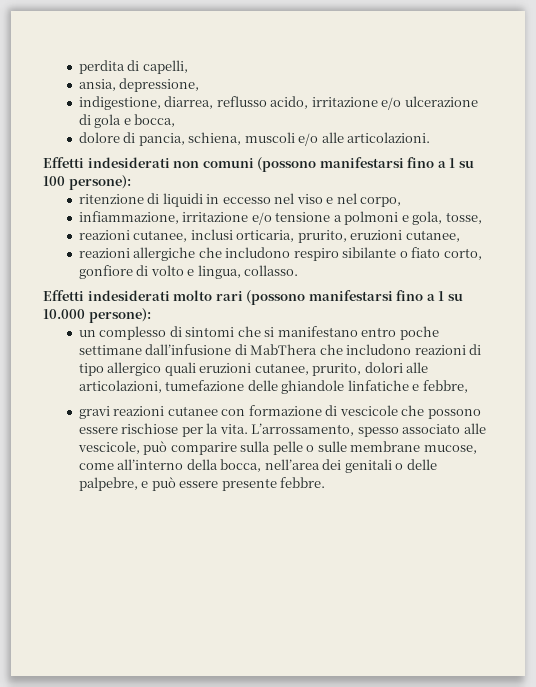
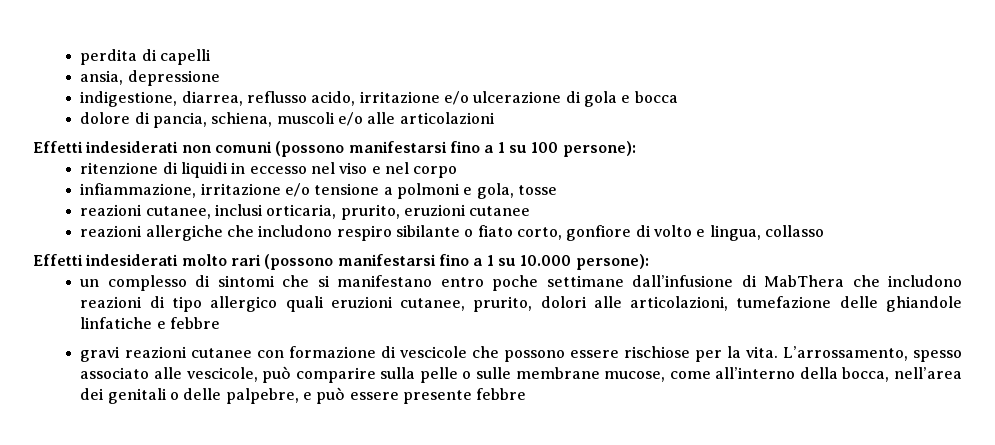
[142,60,188,74] capelli, -> [160,49,212,65] capelli
[119,78,200,92] depressione, -> [127,70,220,86] depressione
[134,114,176,127] bocca, -> [634,91,678,103] bocca
[347,132,431,143] articolazioni. -> [399,112,495,124] articolazioni
[360,197,402,207] corpo, -> [413,166,458,178] corpo
[445,212,482,224] tosse, -> [518,185,558,195] tosse
[405,230,460,242] cutanee, -> [469,206,531,216] cutanee
[244,265,299,276] collasso. -> [764,225,824,237] collasso
[422,380,468,393] febbre, -> [170,317,221,329] febbre
[280,477,326,488] febbre. -> [476,388,527,400] febbre

